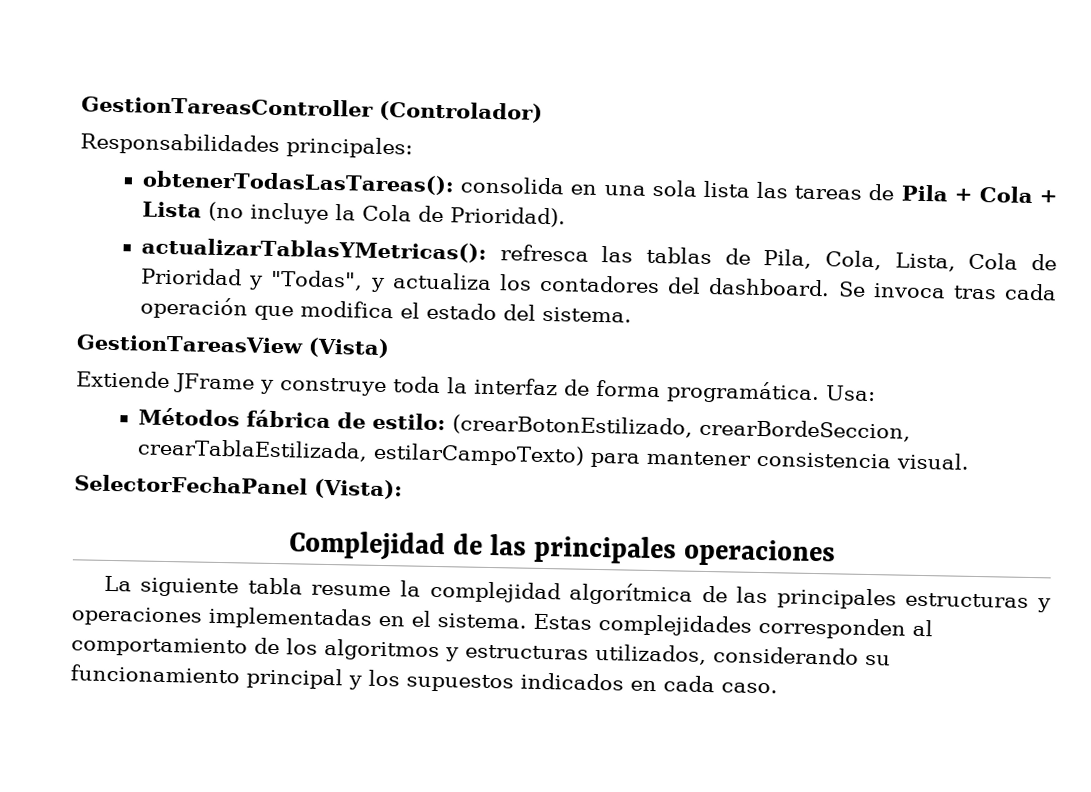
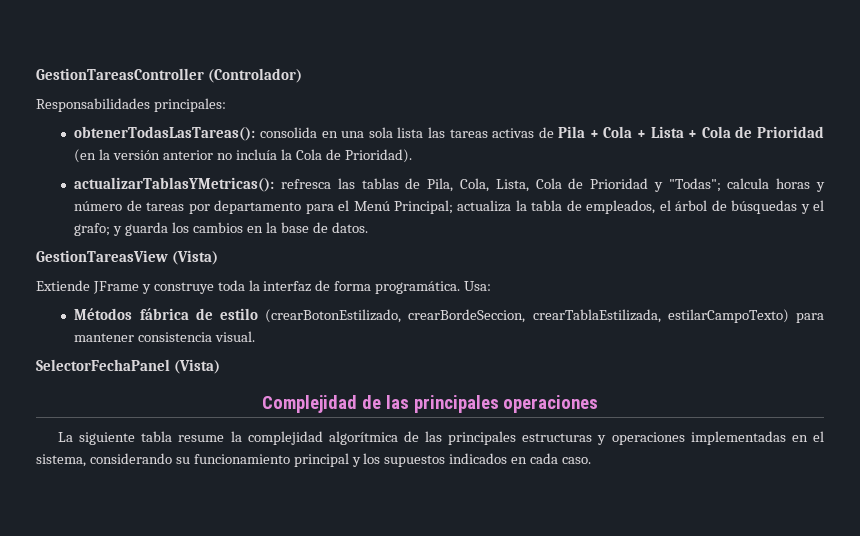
(863, 192) none -> [492,128,535,138] activas
[208,201,330,224] (no incluye -> [688,126,824,138] [74,149,277,163] + Cola de Prioridad (en la versión anterior no incluía
[270,269,1058,301] [140,296,633,323] "Todas", y actualiza los contadores del dashboard. Se invoca tras cada operación que modifica el estado del sistema. -> [668,178,826,192] [74,200,824,214] [74,222,368,236] "Todas"; calcula horas y número de tareas por departamento para el Menú Principal; actualiza la tabla de empleados, el árbol de búsquedas y el grafo; y guarda los cambios en la base de datos.
[372,412,447,431] estilo: -> [219,308,258,320] estilo
[313,478,403,500] (Vista): -> [173,359,220,374] (Vista)
[437,613,933,640] [71,636,707,666] sistema. Estas complejidades corresponden al comportamiento de los algoritmos y estructuras utilizados, -> [36,454,86,467] sistema,

